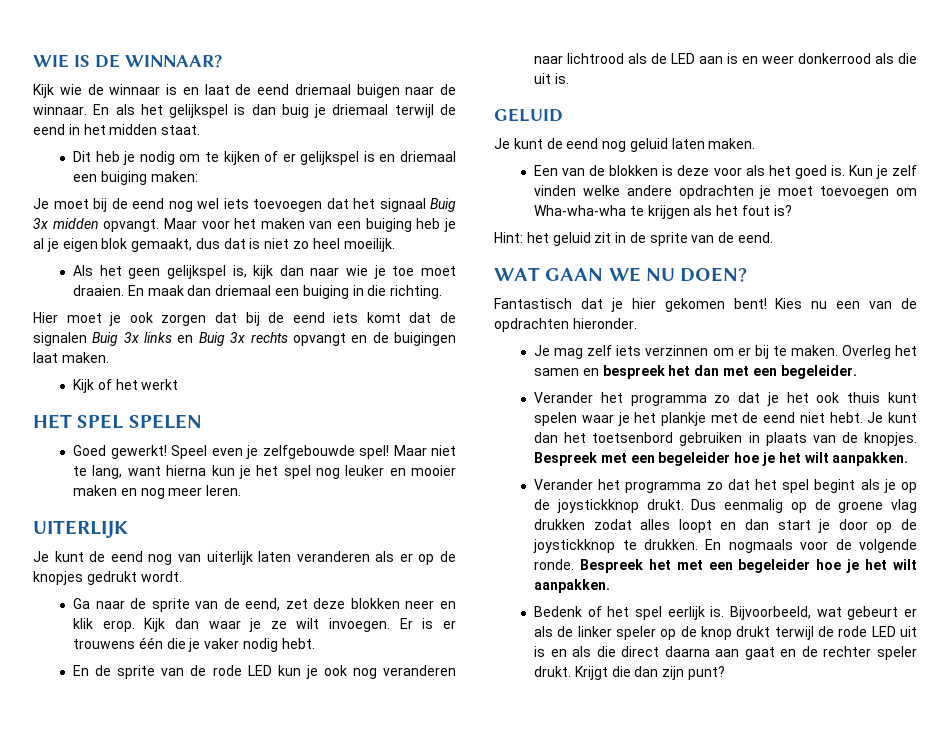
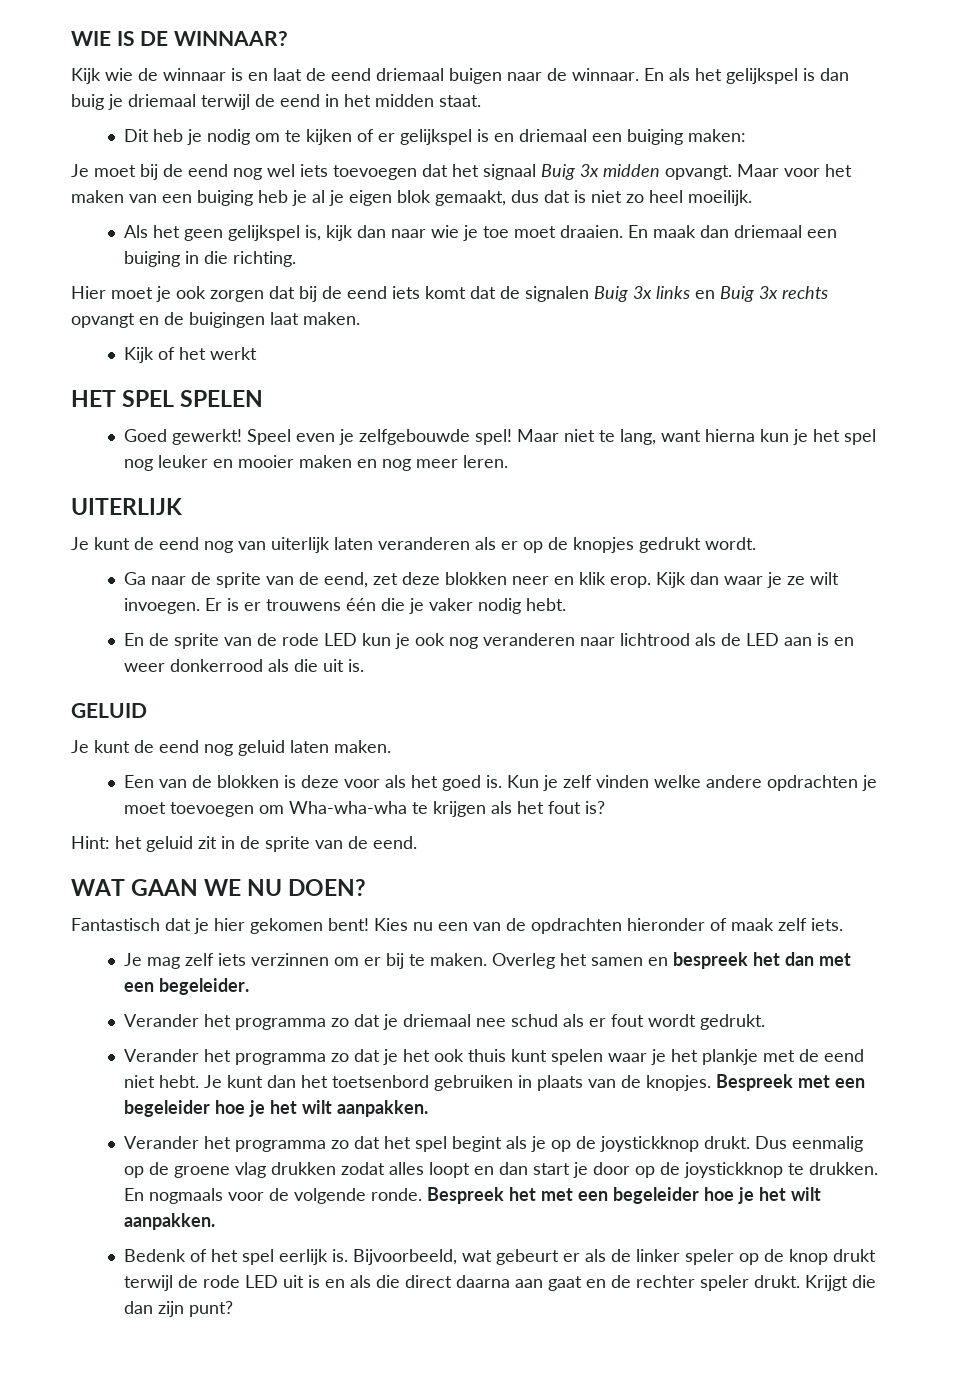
[572,318,637,329] hieronder. -> [627,918,843,931] hieronder of maak zelf iets.
(857, 372) none -> [124,1014,766,1030] // Verander het programma zo dat je driemaal nee schud als er fout wordt gedrukt.

